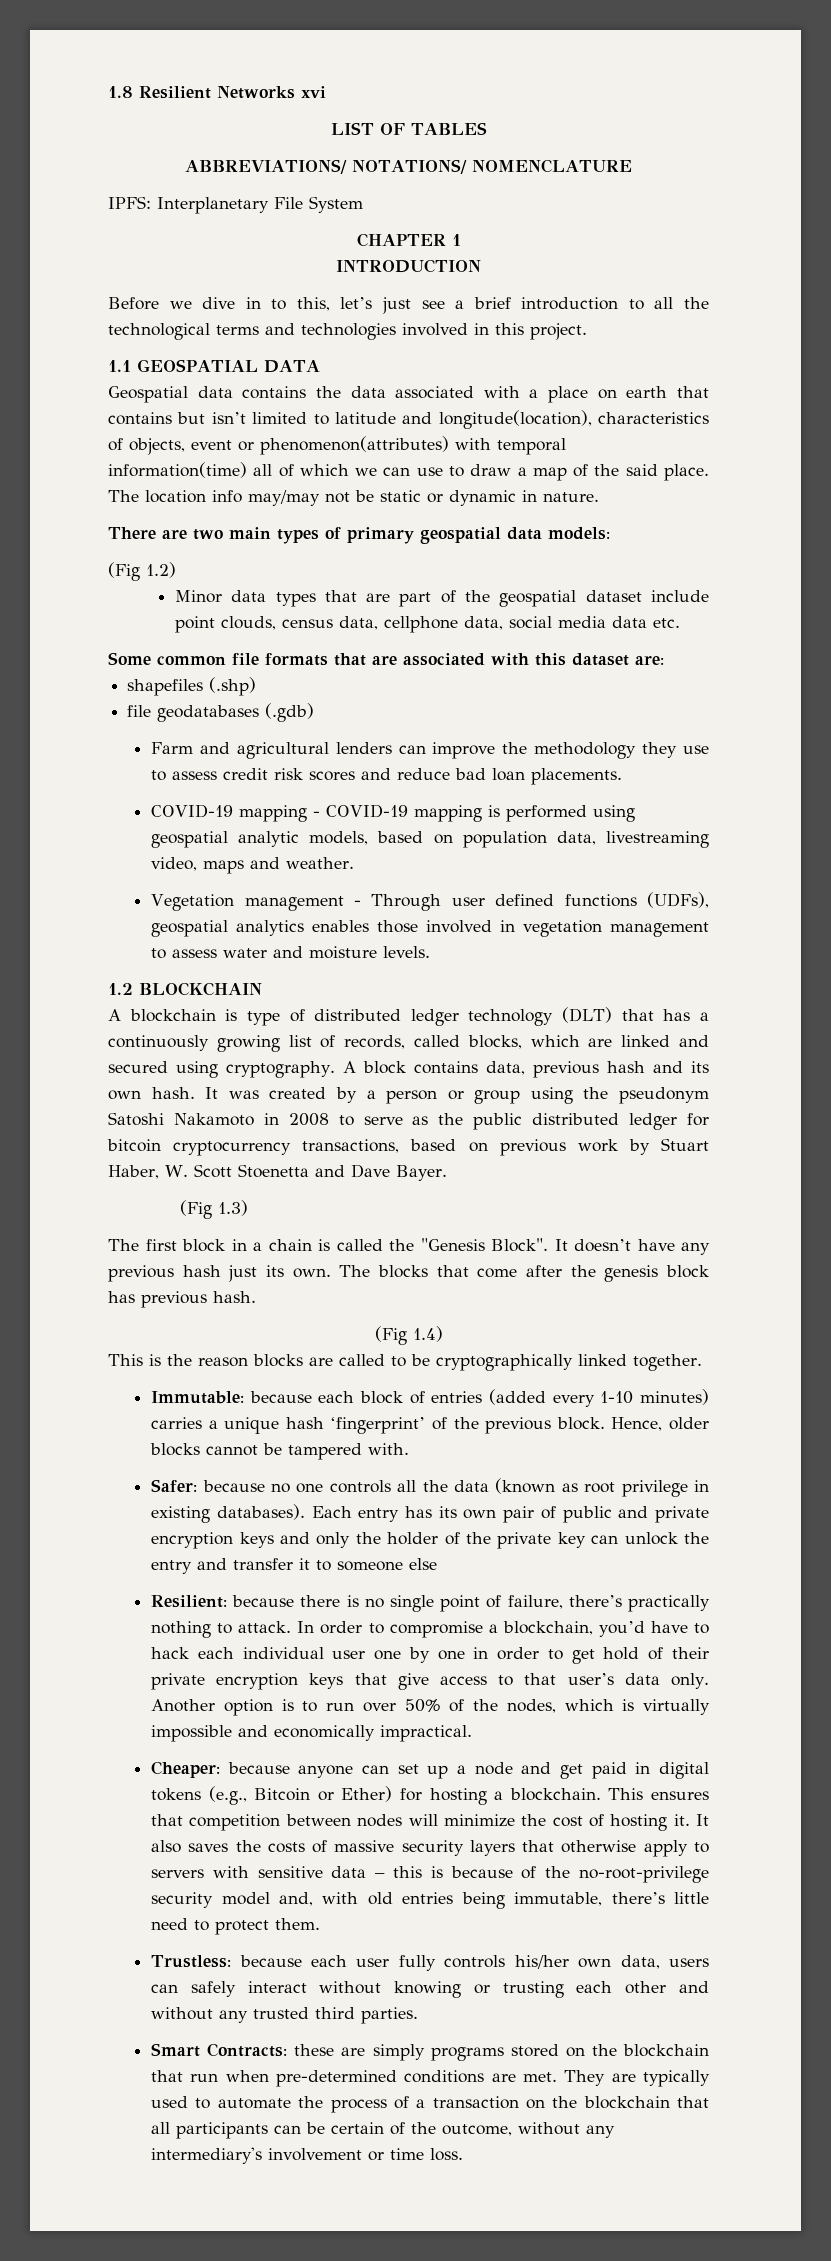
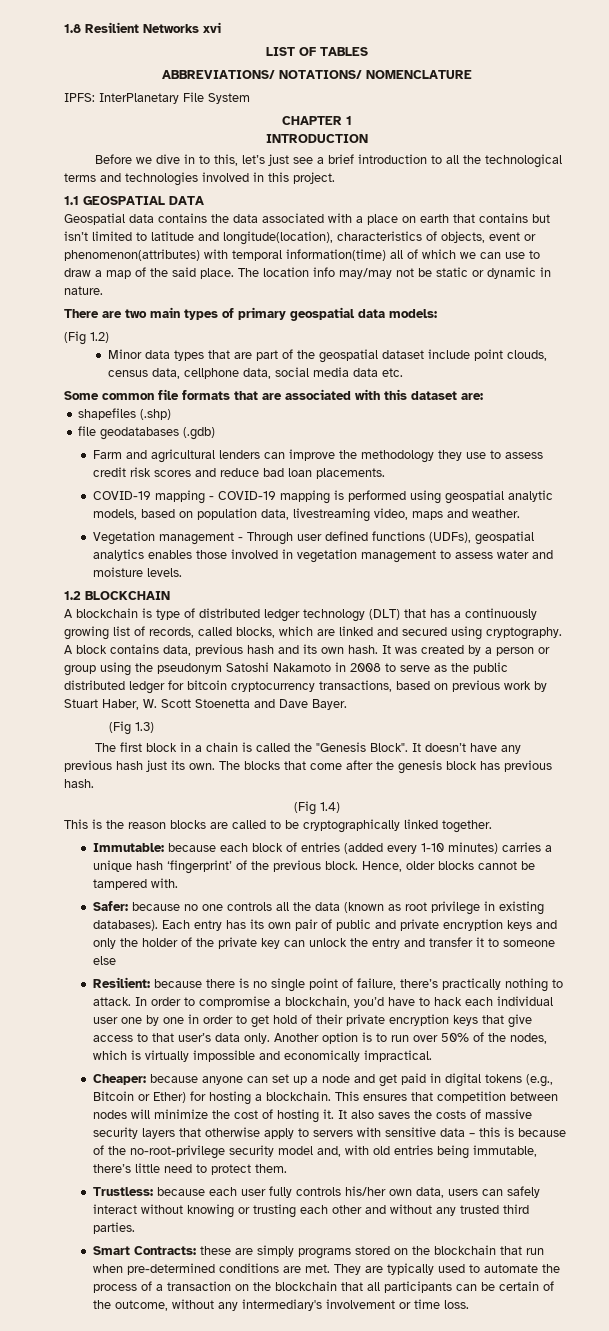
[157,197,269,214] Interplanetary -> [99,93,179,104] InterPlanetary

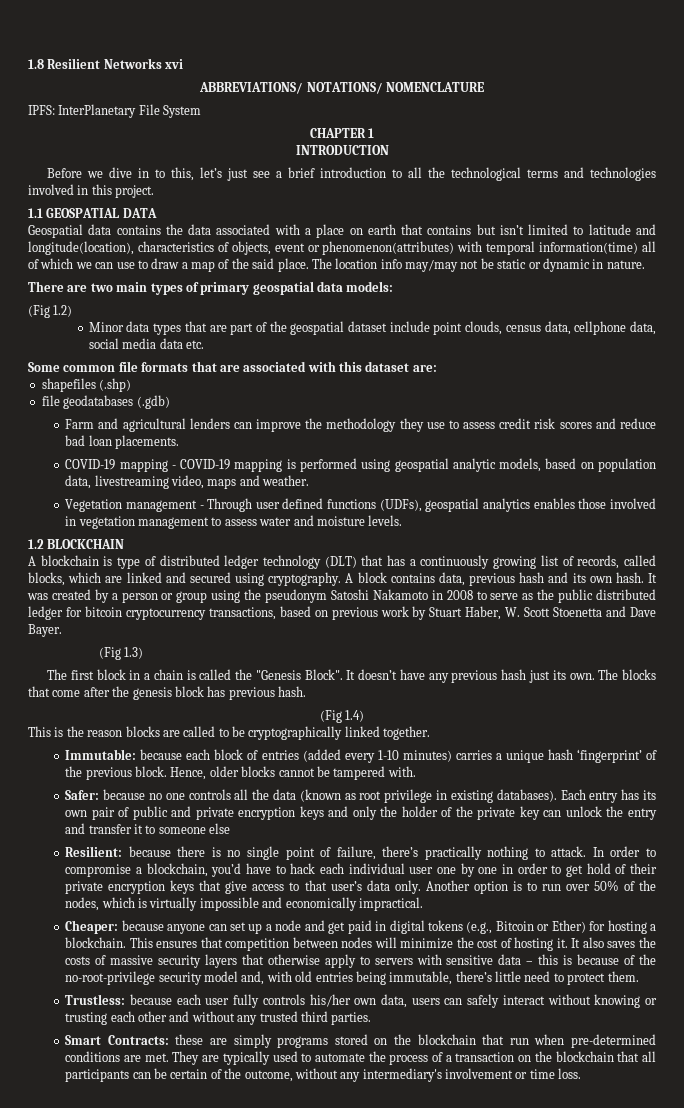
[266,47,368,56] // LIST OF TABLES -> (184, 64) none

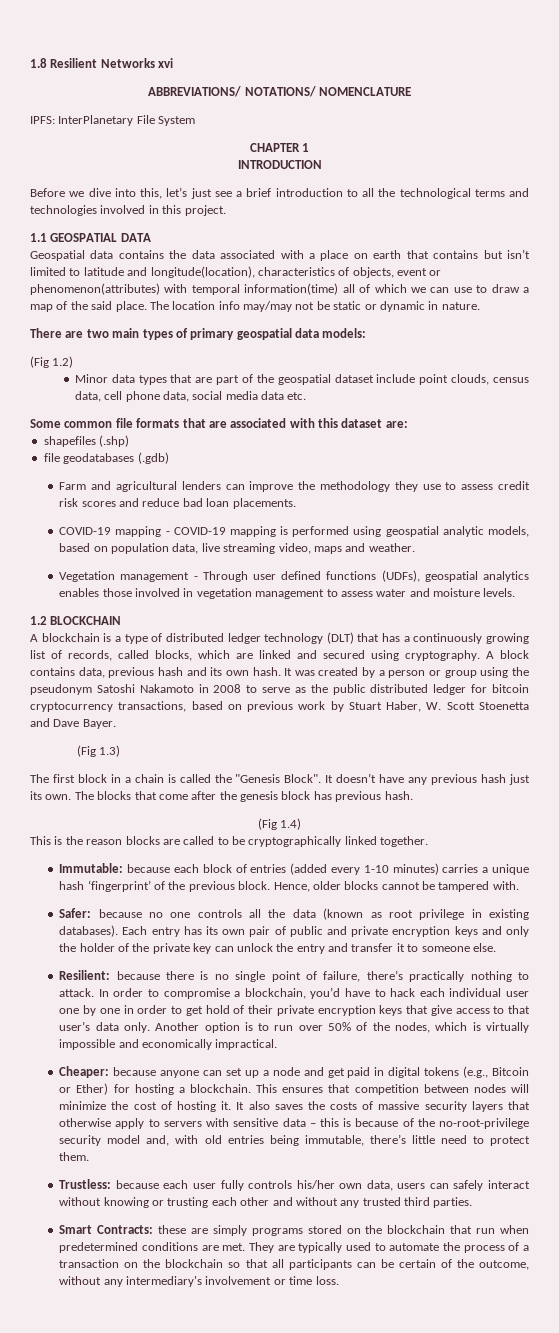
[138,168,166,178] in to -> [114,188,136,197] into
[574,321,627,335] cellphone -> [104,391,160,402] cell phone
[94,475,169,489] livestreaming -> [201,543,276,554] live streaming
(113, 561) none -> [114,636,121,642] a
[209,823,231,834] else -> [472,943,496,952] else.
[571,1034,657,1048] pre-determined -> [59,1242,139,1253] predetermined
(614, 1056) none -> [228,1262,241,1268] so

